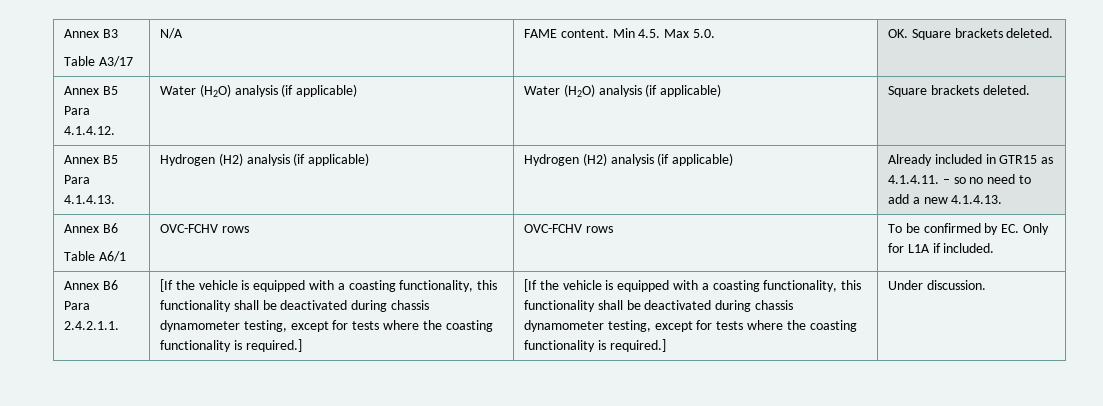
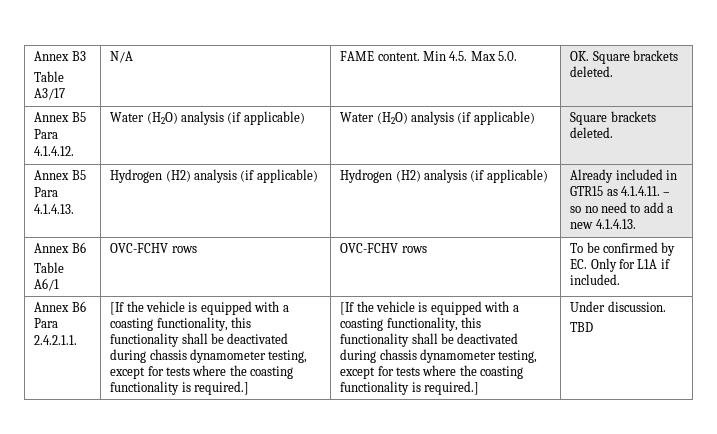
(986, 285) none -> [570,322,594,332] // TBD

